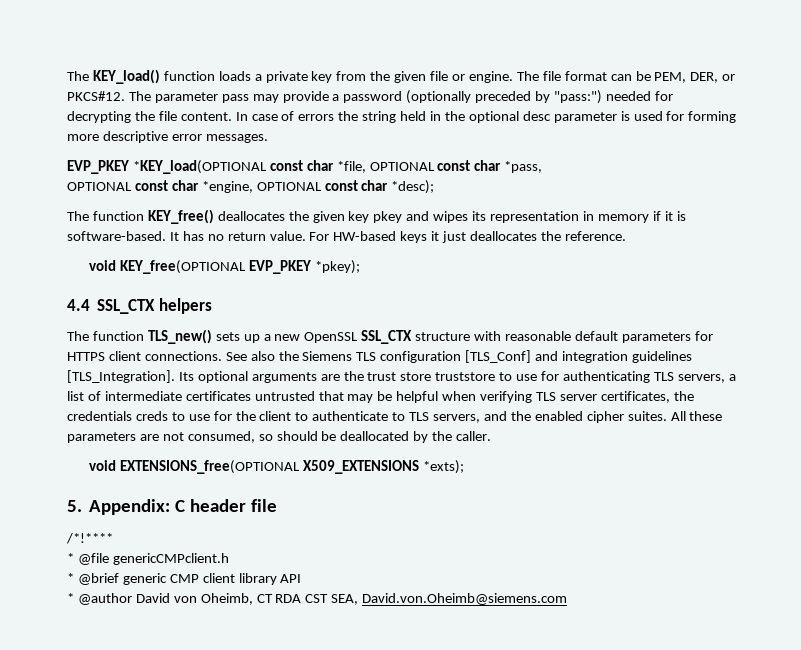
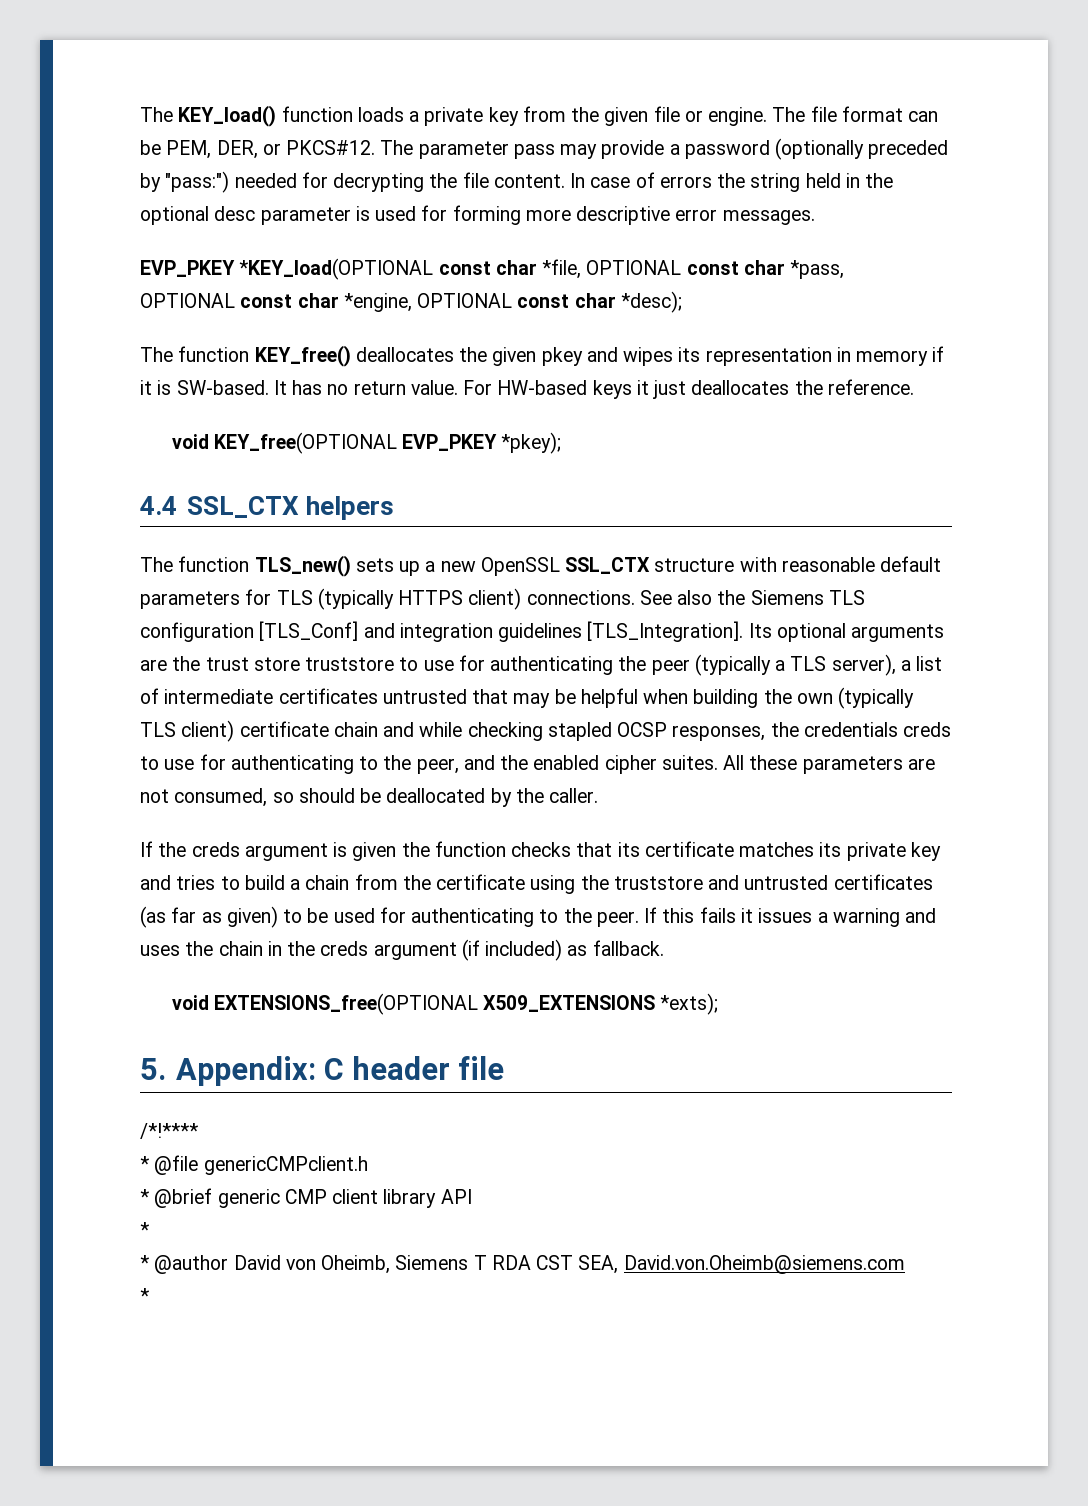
[348,211,370,223] key -> (537, 356) none
[67,231,166,241] software-based. -> [176,380,269,395] SW-based.
[67,351,141,361] HTTPS client -> [276,588,522,610] TLS (typically HTTPS client)
[653,372,725,383] TLS servers, -> [618,654,896,676] the peer (typically a TLS server),
[480,391,670,403] verifying TLS server certificates, -> [693,687,915,709] [140,720,766,742] building the own (typically TLS client) certificate chain and while checking stapled OCSP responses,
[235,411,481,423] the client to authenticate to TLS servers, -> [230,755,459,774] authenticating to the peer,
(492, 436) none -> [140,841,941,861] [140,874,933,894] [140,906,937,928] [140,939,664,961] // If the creds argument is given the function checks that its certificate matches its private key and tries to build a chain from the certificate using the truststore and untrusted certificates (as far as given) to be used for authenticating to the peer. If this fails it issues a warning and uses the chain in the creds argument (if included) as fallback.
(74, 598) none -> [140,1255,149,1270] // *
[256,594,273,603] CT -> [395,1255,487,1270] Siemens T
(568, 599) none -> [140,1288,149,1303] // *

